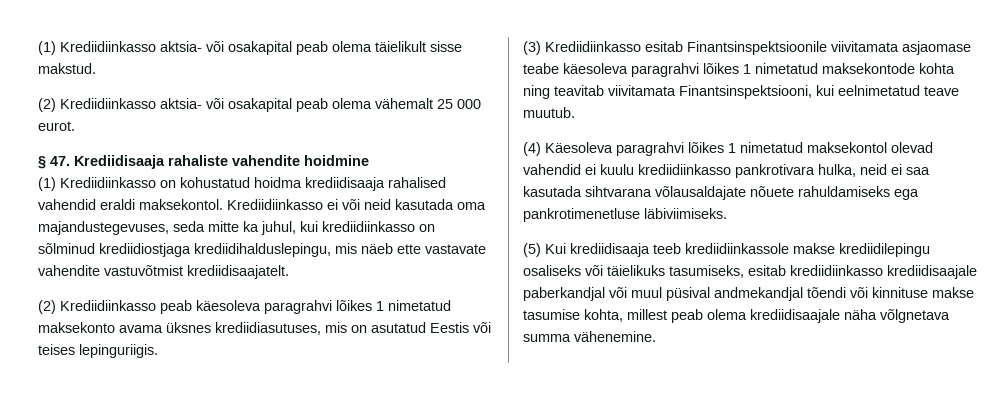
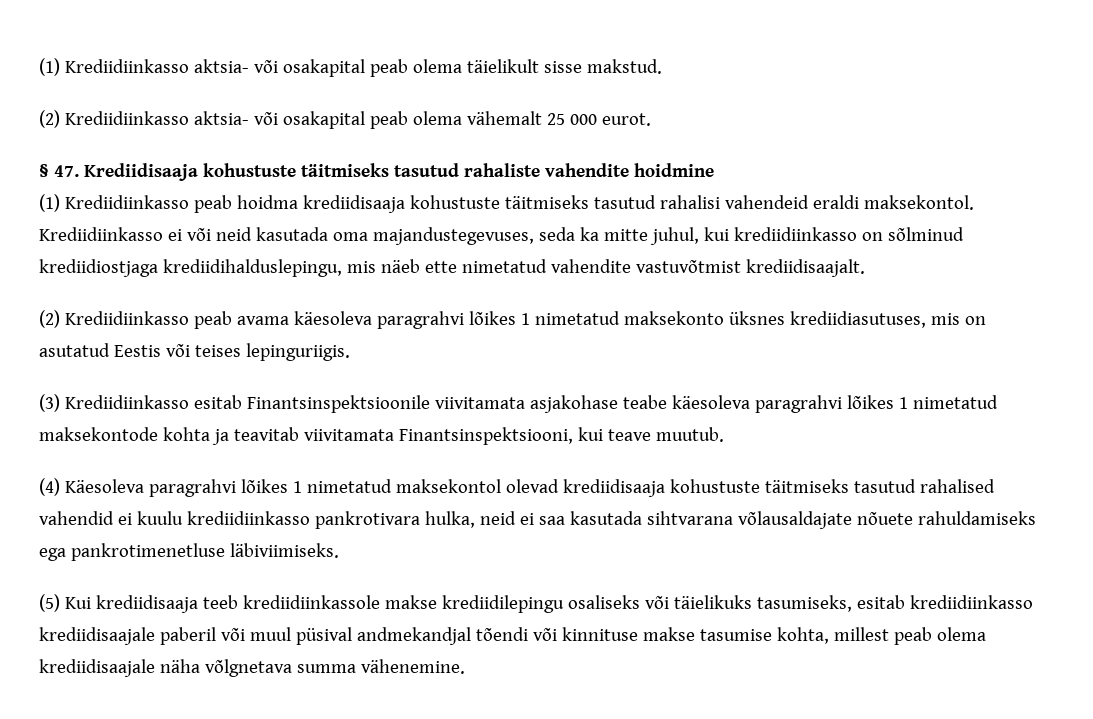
(165, 162) none -> [202,163,459,177] kohustuste täitmiseks tasutud
[160,177,446,191] [38,199,96,210] on kohustatud hoidma krediidisaaja rahalised vahendid -> [193,195,809,213] peab hoidma krediidisaaja kohustuste täitmiseks tasutud rahalisi vahendeid
[208,221,259,232] mitte ka -> [579,227,648,241] ka mitte
[425,244,486,254] vastavate -> [461,259,547,273] nimetatud
[187,265,289,279] krediidisaajatelt. -> [745,259,865,277] krediidisaajalt.
(192, 307) none -> [236,316,289,325] avama
[119,325,163,333] avama -> (724, 318) none
[902,41,971,55] asjaomase -> [529,395,618,413] asjakohase
[523,85,550,99] ning -> [211,429,229,445] ja
[838,85,920,96] eelnimetatud -> (603, 434) none
(933, 147) none -> [562,479,995,497] krediidisaaja kohustuste täitmiseks tasutud rahalised
[523,287,605,301] paberkandjal -> [159,627,216,645] paberil

